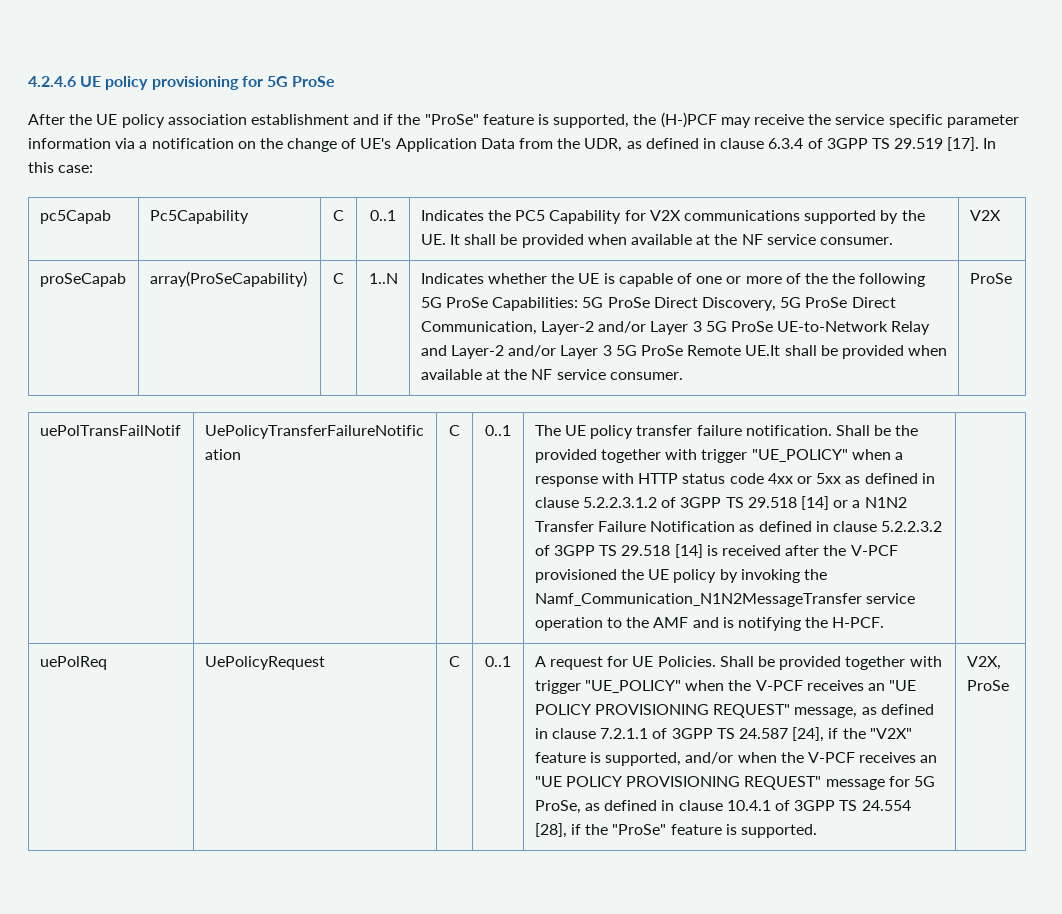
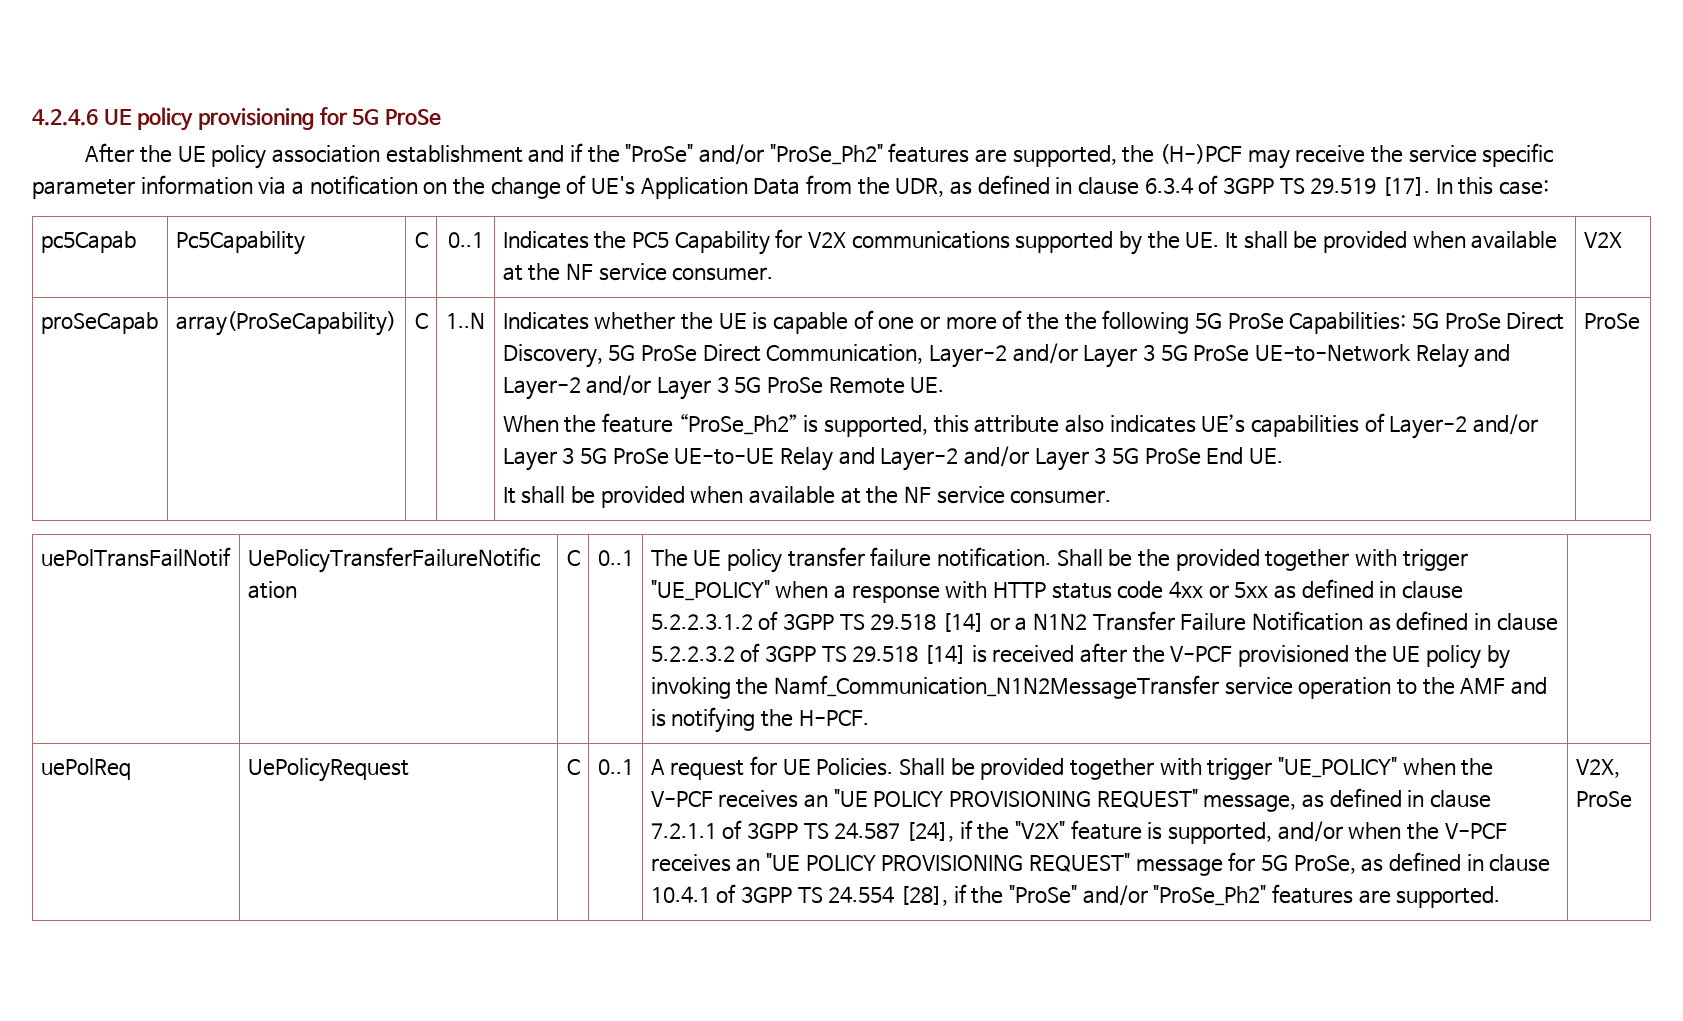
[482,114,550,125] feature is -> [698,143,1007,165] and/or "ProSe_Ph2" features are
[745,345,781,356] UE.It -> [910,377,945,393] [502,413,1538,439] [502,446,1283,471] [502,487,516,504] UE. // When the feature “ProSe_Ph2” is supported, this attribute also indicates UE’s capabilities of Layer-2 and/or Layer 3 5G ProSe UE-to-UE Relay and Layer-2 and/or Layer 3 5G ProSe End UE. // It
[670,824,737,835] feature is -> [1082,884,1391,906] and/or "ProSe_Ph2" features are

